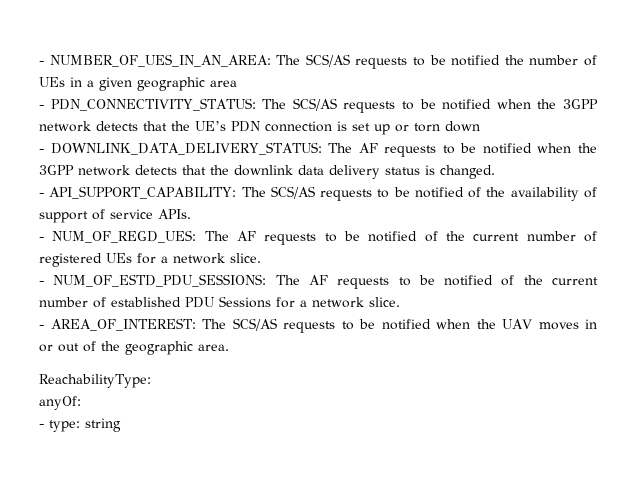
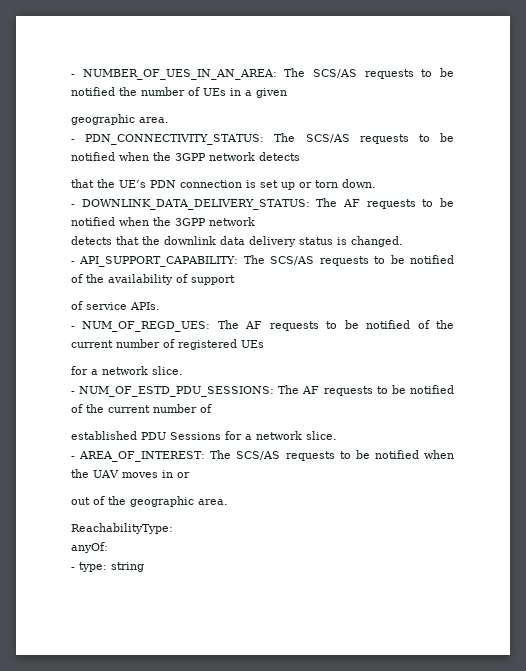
[137,77,237,91] geographic area -> [71,114,169,125] // geographic area.
(138, 126) none -> (300, 156) //
[445,121,480,132] down -> [342,179,376,188] down.
(130, 170) none -> (255, 221) //
(88, 217) none -> (235, 280) //
(132, 258) none -> (264, 344) //
(106, 302) none -> (212, 408) //
(53, 348) none -> (190, 475) //

